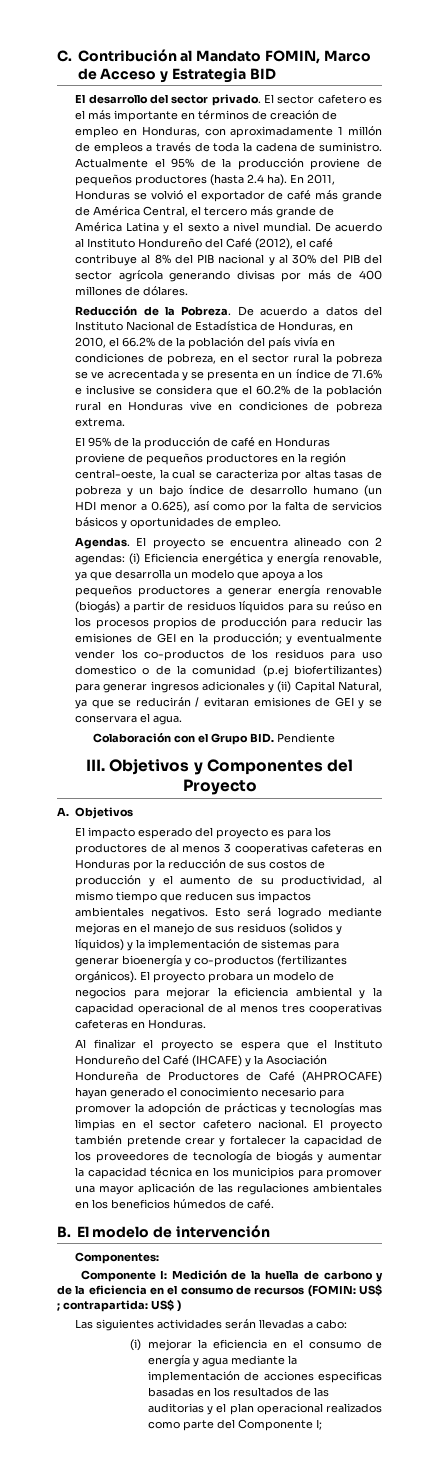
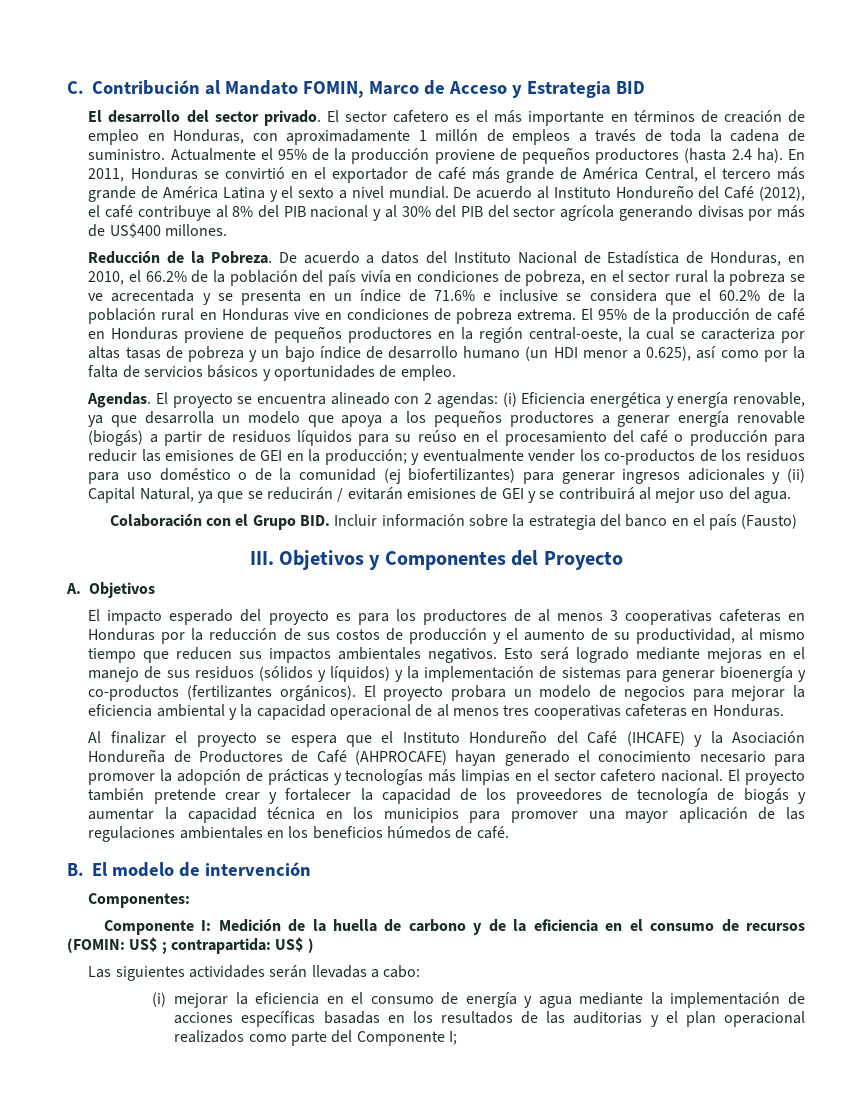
[150,190,183,200] volvió -> [224,167,309,179] convirtió en
[358,270,382,280] [75,286,189,296] 400 millones de dólares. -> [109,223,227,238] US$400 millones.
(126, 422) // -> (577, 315) none
[75,617,217,629] los procesos propios de -> [486,430,684,446] el procesamiento del café o
[75,665,137,675] domestico -> [159,468,231,481] doméstico
[262,665,288,677] (p.ej -> [383,468,401,484] (ej
[204,697,250,707] evitaran -> [347,487,403,500] evitarán
[75,713,151,723] conservara el -> [558,487,750,503] contribuirá al mejor uso del
[277,733,336,743] Pendiente -> [334,514,798,530] Incluir información sobre la estrategia del banco en el país (Fausto)
[289,923,334,935] (solidos -> [258,666,313,681] (sólidos
[358,1105,382,1113] mas -> [428,769,457,782] más
[318,1371,382,1383] especificas -> [241,1011,316,1027] específicas

